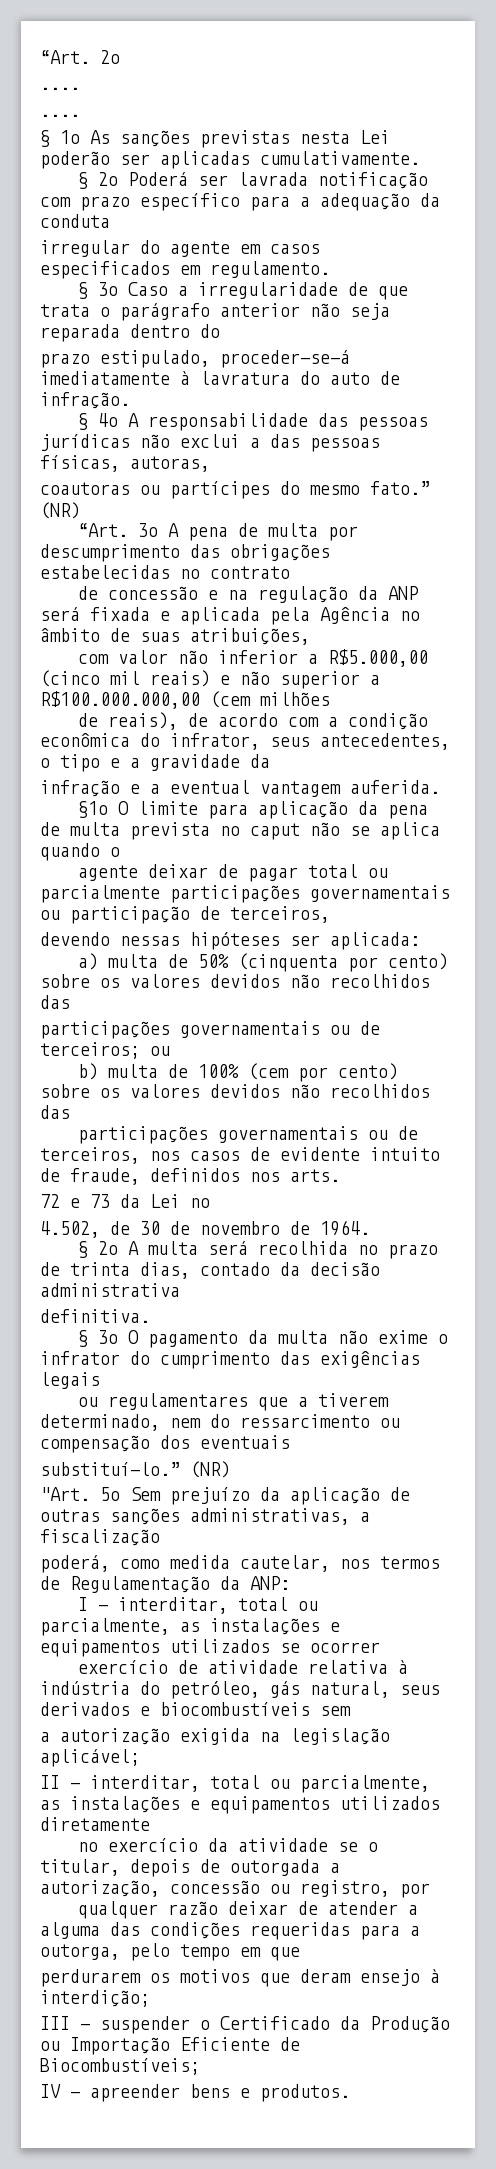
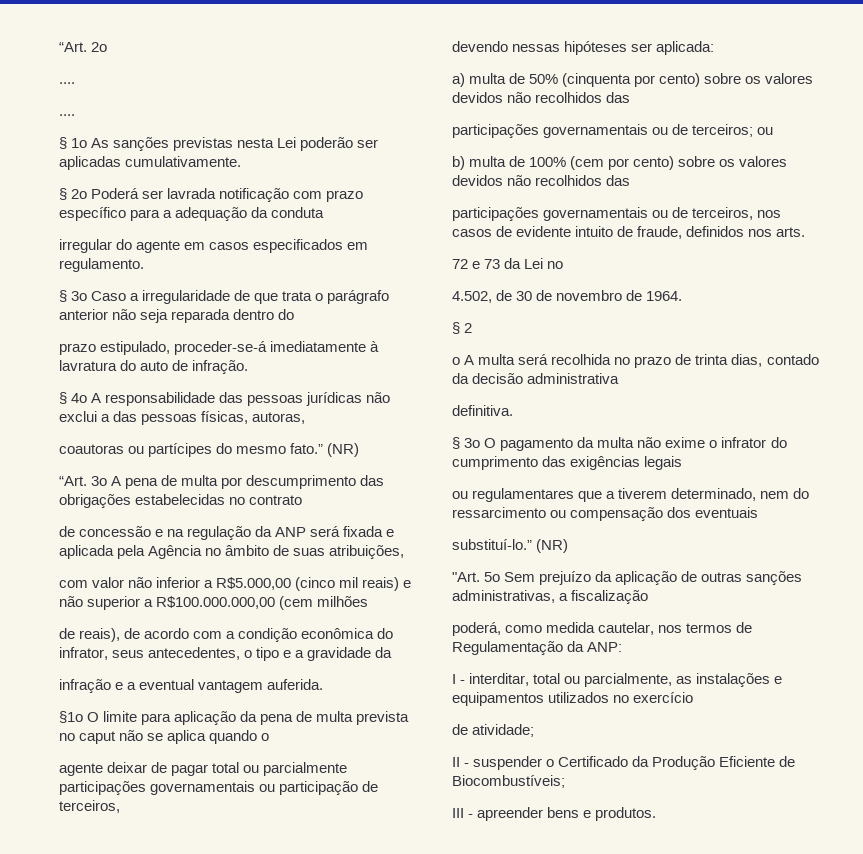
[97,1241,118,1255] 2o -> [464,323,473,333] [452,357,460,365] 2 // o
[280,1642,380,1653] [77,1660,408,1674] [40,1681,440,1699] [40,1702,351,1716] [40,1728,390,1745] [40,1749,140,1767] [40,1775,430,1793] [40,1796,440,1814] [40,1817,150,1831] [77,1838,378,1852] [40,1859,340,1877] [40,1880,430,1898] [77,1901,418,1919] [40,1922,420,1940] [40,1943,300,1961] [40,1969,440,1987] [40,1990,150,2007] [40,2016,70,2030] se ocorrer // exercício de atividade relativa à indústria do petróleo, gás natural, seus derivados e biocombustíveis sem // a autorização exigida na legislação aplicável; // II - interditar, total ou parcialmente, as instalações e equipamentos utilizados diretamente // no exercício da atividade se o titular, depois de outorgada a autorização, concessão ou registro, por // qualquer razão deixar de atender a alguma das condições requeridas para a outorga, pelo tempo em que // perdurarem os motivos que deram ensejo à interdição; // III -> [613,692,694,703] [452,724,535,737] [452,757,460,767] no exercício // de atividade; // II
[40,2037,170,2055] ou Importação -> (716, 763) none
[40,2084,61,2098] IV -> [452,808,464,818] III

